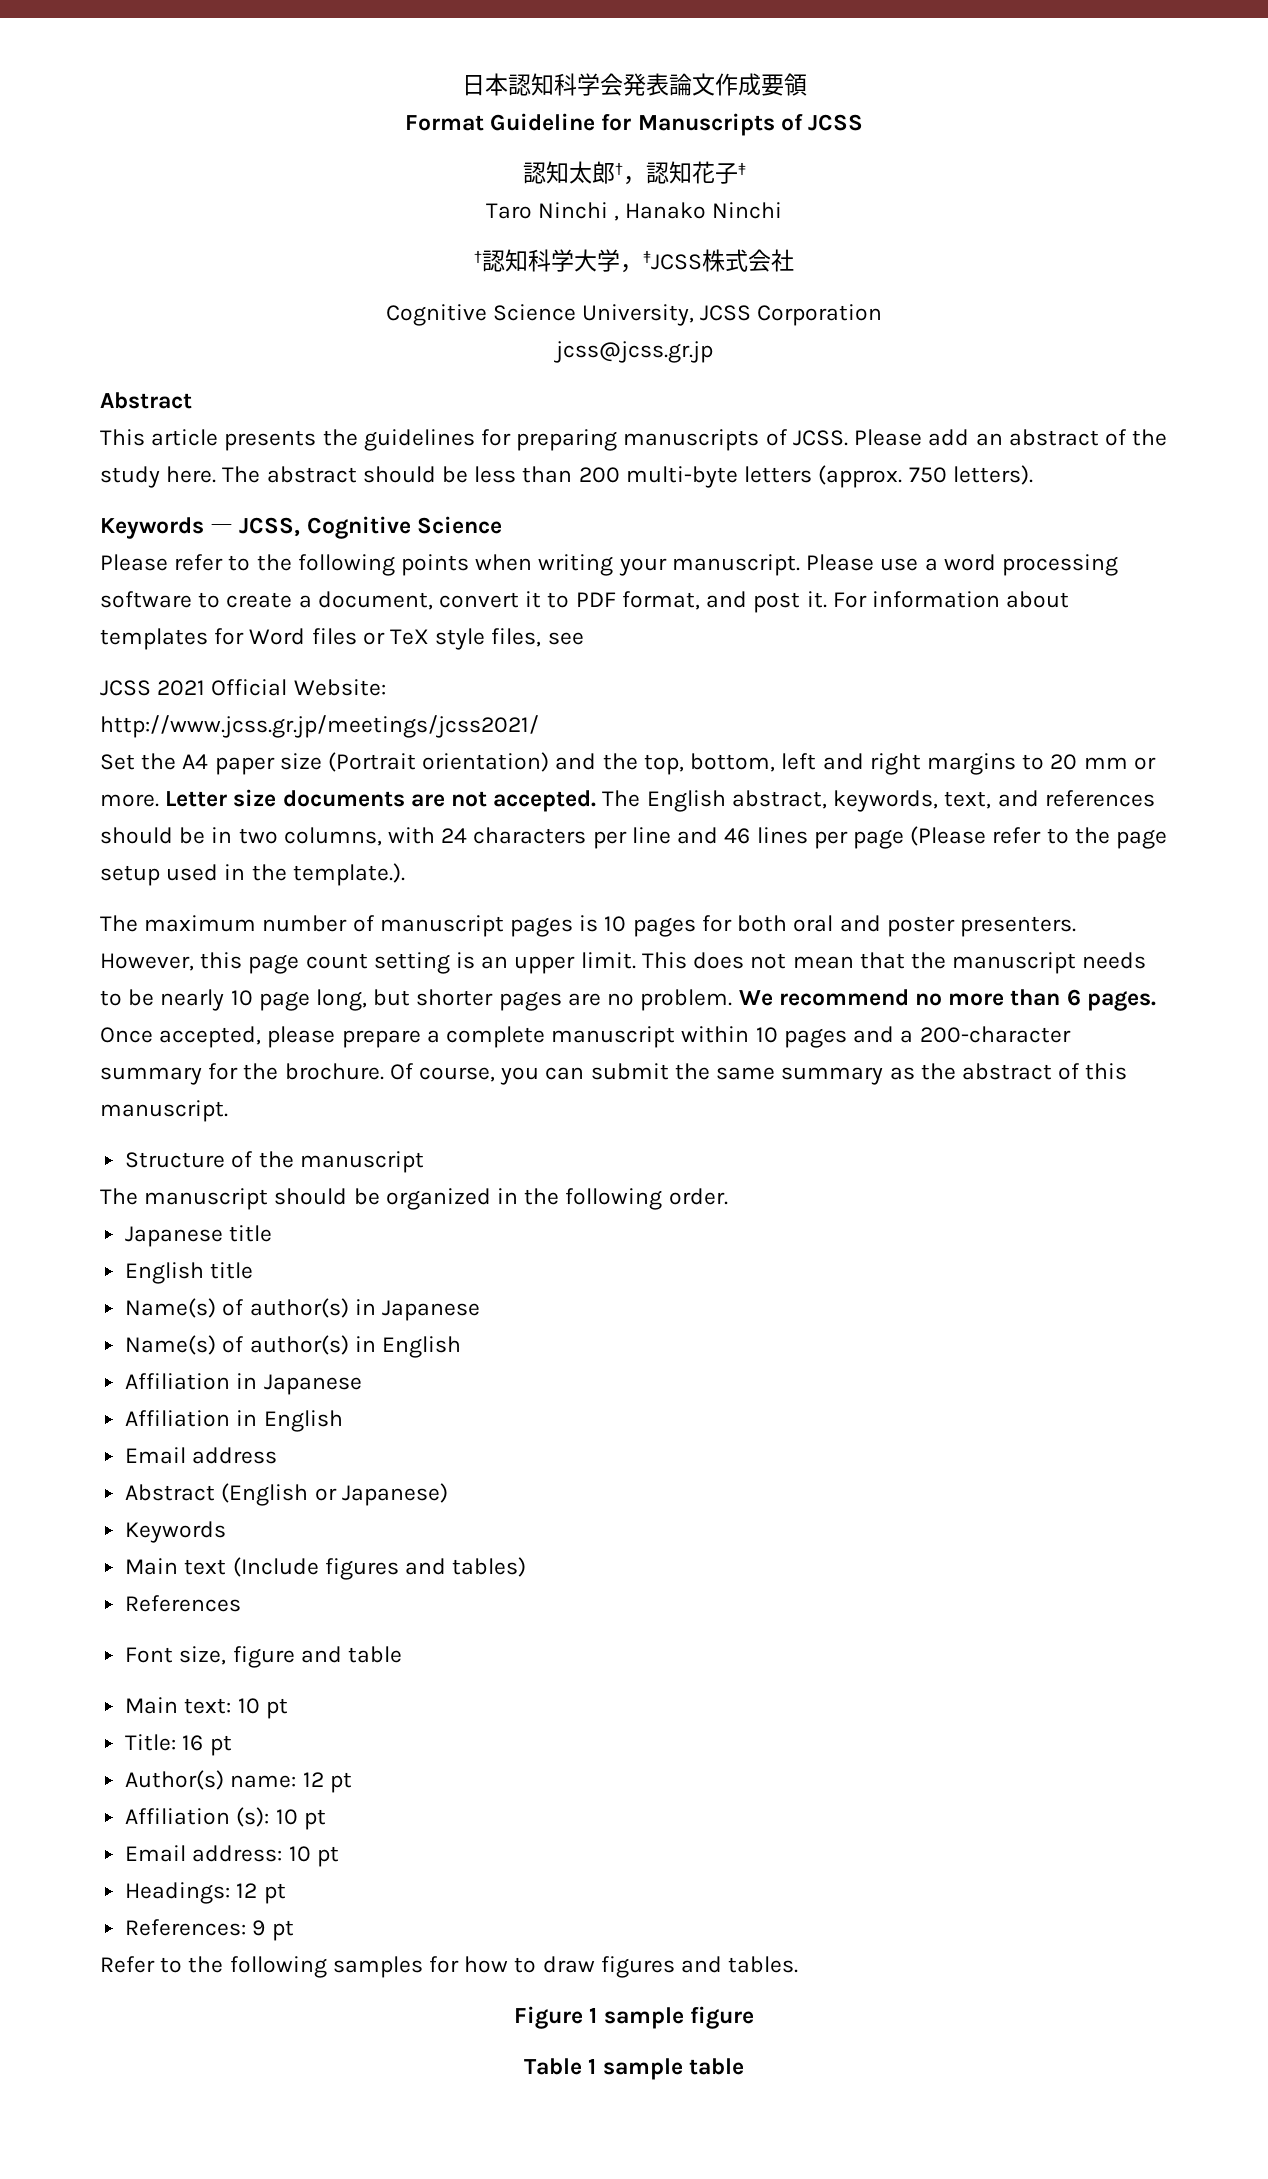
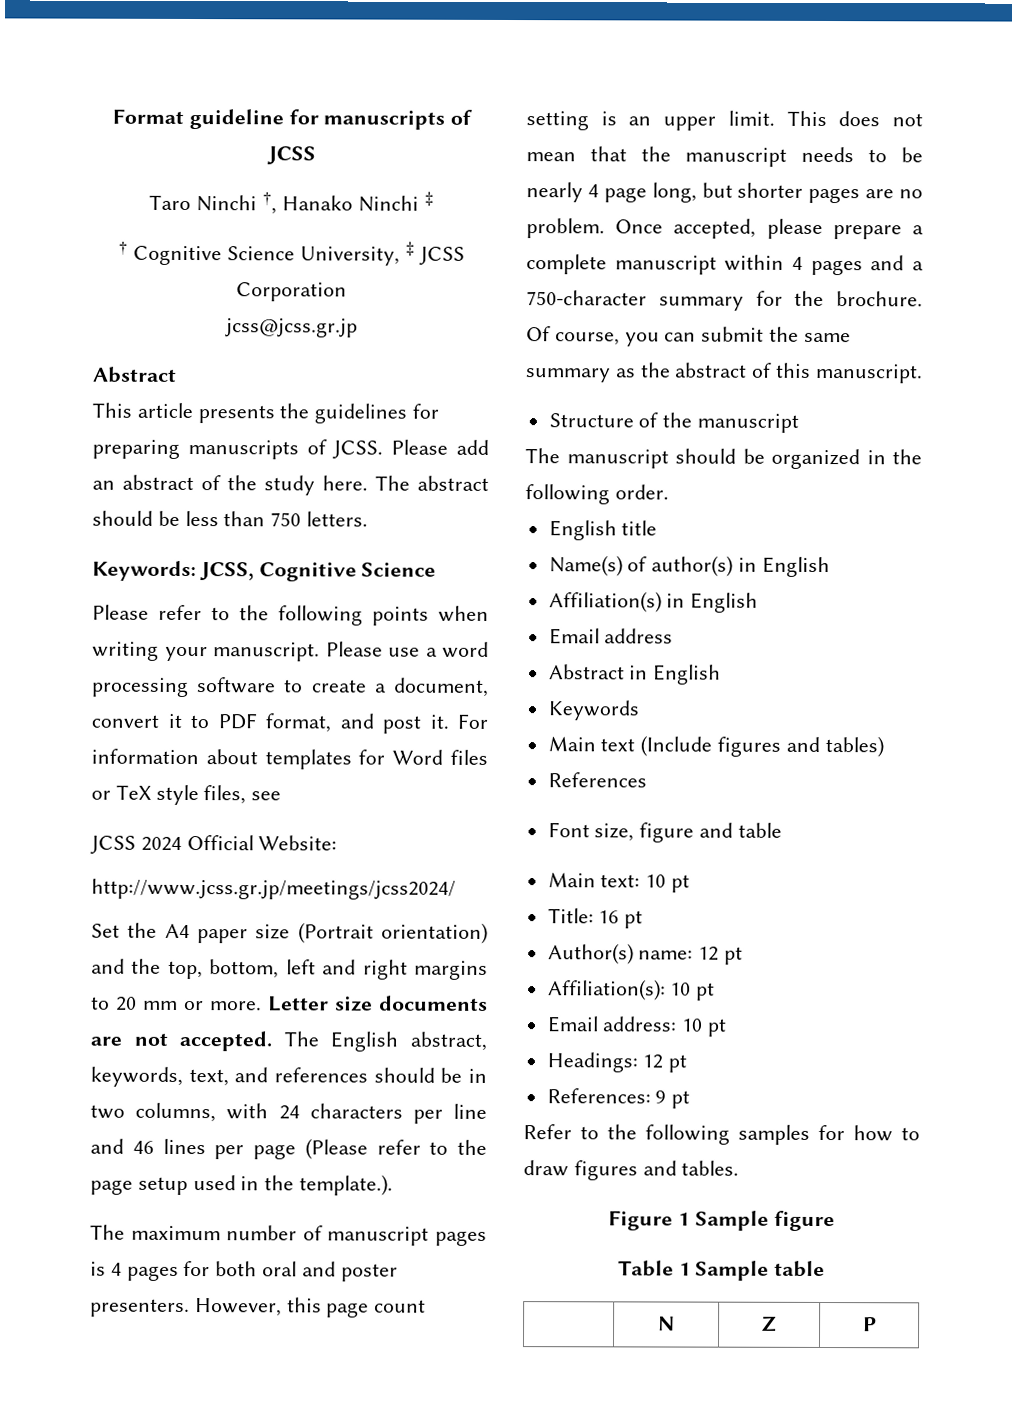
[461,73,807,96] [404,113,864,136] [522,161,623,184] [622,161,746,185] [485,202,783,221] [474,249,794,273] 日本認知科学会発表論文作成要領 // Format Guideline for Manuscripts of JCSS // 認知太郎†，認知花子‡ // Taro Ninchi , Hanako Ninchi // †認知科学大学，‡JCSS株式会社 // -> [111,108,473,130] [265,146,316,165] [149,191,434,215] [118,240,129,255] Format guideline for manuscripts of JCSS // Taro Ninchi †, Hanako Ninchi ‡ // †
(694, 315) none -> [404,241,415,257] ‡
[578,465,1033,488] [100,517,234,539] 200 multi-byte letters (approx. 750 letters). // Keywords ― -> [270,511,369,527] [92,560,196,582] 750 letters. // Keywords:
[157,680,206,696] 2021 -> [140,836,182,851] 2024
[100,715,539,738] http://www.jcss.gr.jp/meetings/jcss2021/ -> [91,878,456,900] http://www.jcss.gr.jp/meetings/jcss2024/
[604,916,627,932] 10 -> [110,1262,122,1276] 4
[230,990,253,1006] 10 -> [587,184,599,198] 4
[738,989,1156,1011] We recommend no more than 6 pages. -> (605, 228) none
[755,1027,778,1043] 10 -> [792,256,803,270] 4
[919,1026,1071,1043] 200-character -> [526,290,647,306] 750-character
[125,1225,273,1247] // Japanese title -> (669, 492) none
[125,1298,480,1321] // Name(s) of author(s) in Japanese -> (658, 528) none
[125,1373,362,1395] [125,1410,231,1427] Affiliation in Japanese // Affiliation -> [548,591,662,613] Affiliation(s)
[221,1483,448,1506] (English or Japanese) -> [629,664,722,685] in English
[125,1807,270,1827] Affiliation (s): -> [547,979,666,1001] Affiliation(s):
[603,2007,684,2029] sample -> [694,1210,769,1231] Sample
[602,2058,744,2080] sample table -> [695,1260,826,1281] [658,1316,675,1331] [762,1315,777,1332] [862,1317,877,1332] Sample table // | N | Z | P

